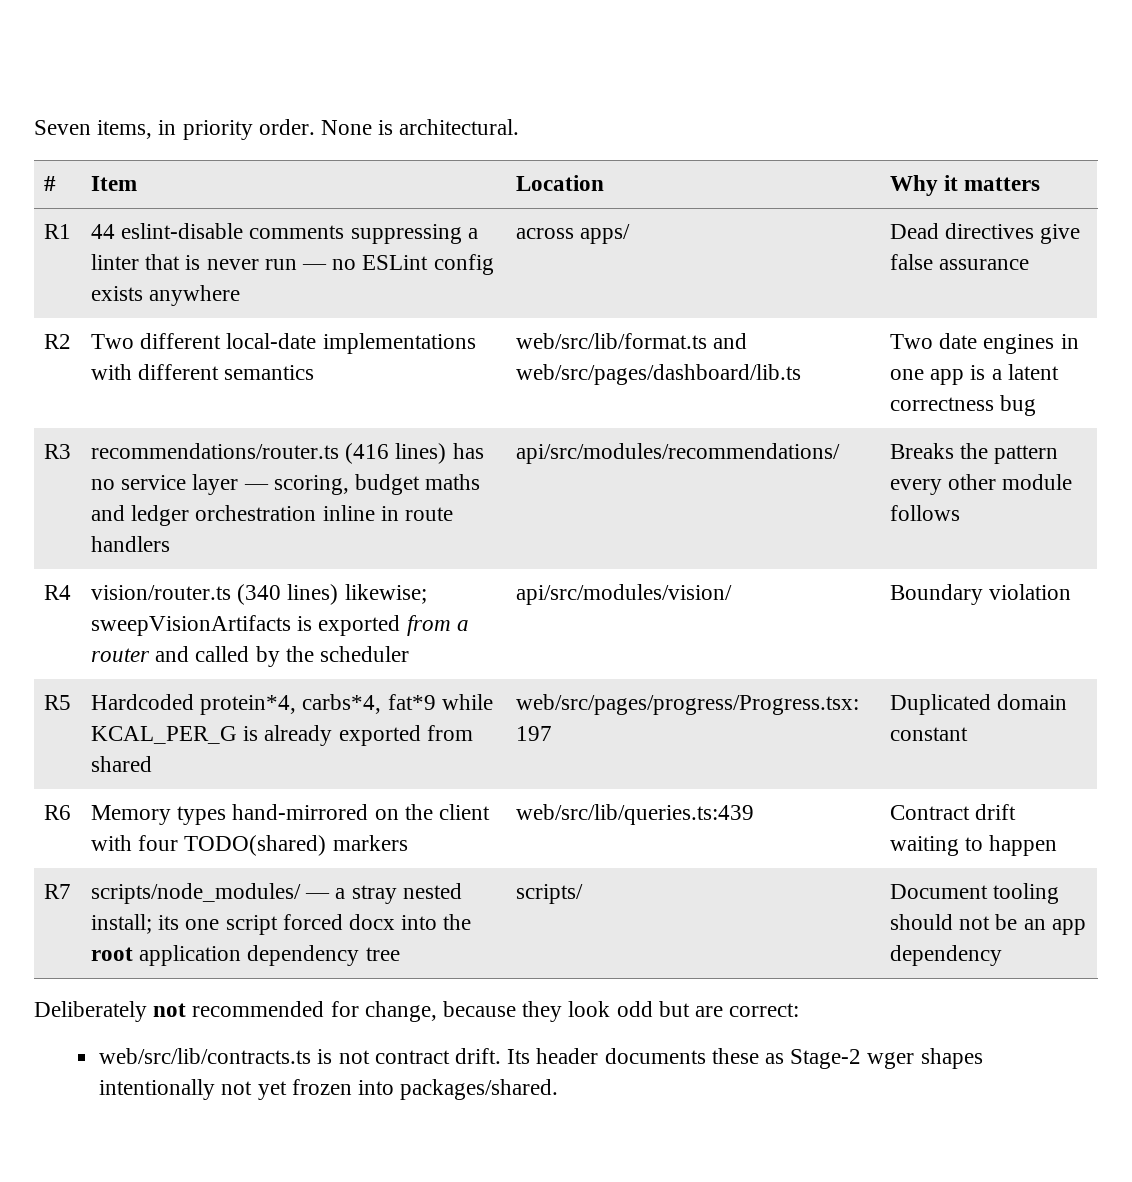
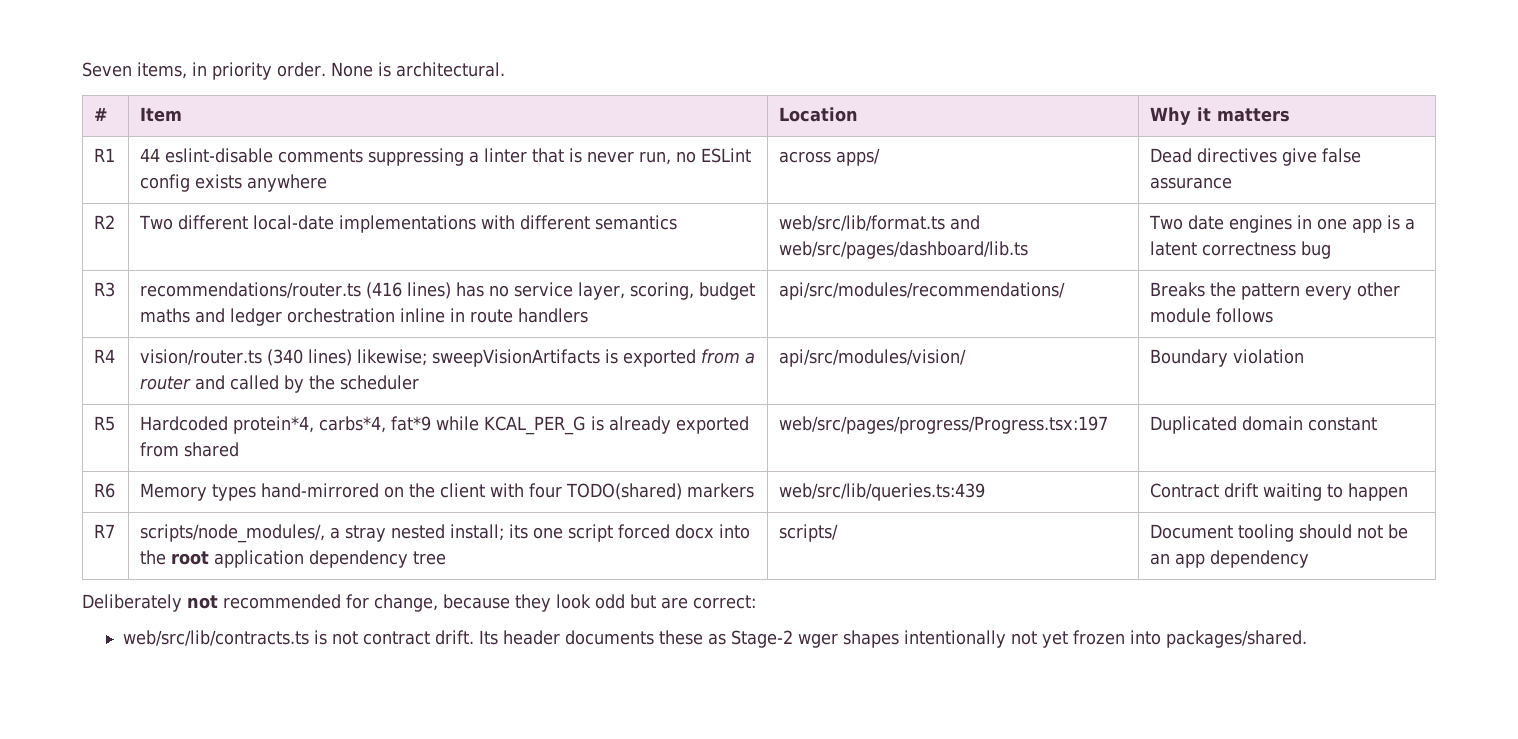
[264,259,327,270] run — -> [639,151,672,165] run,
[192,474,269,495] layer — -> [578,282,626,300] layer,
[90,883,331,904] scripts/node_modules/ — -> [140,524,326,543] scripts/node_modules/,

